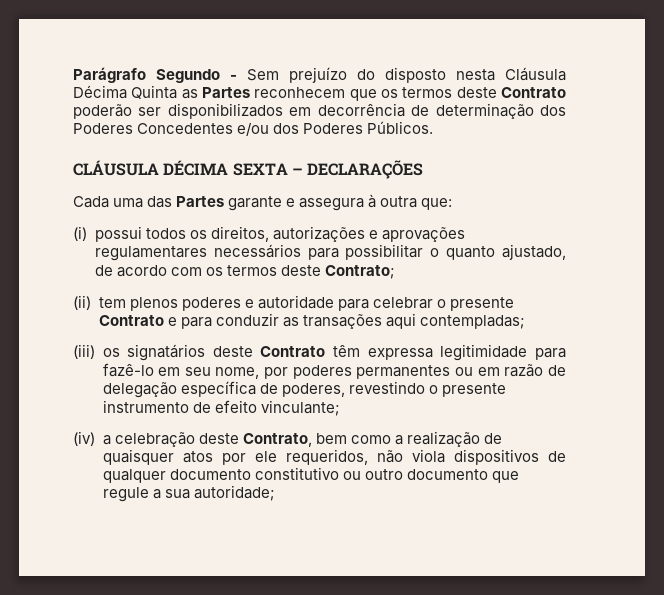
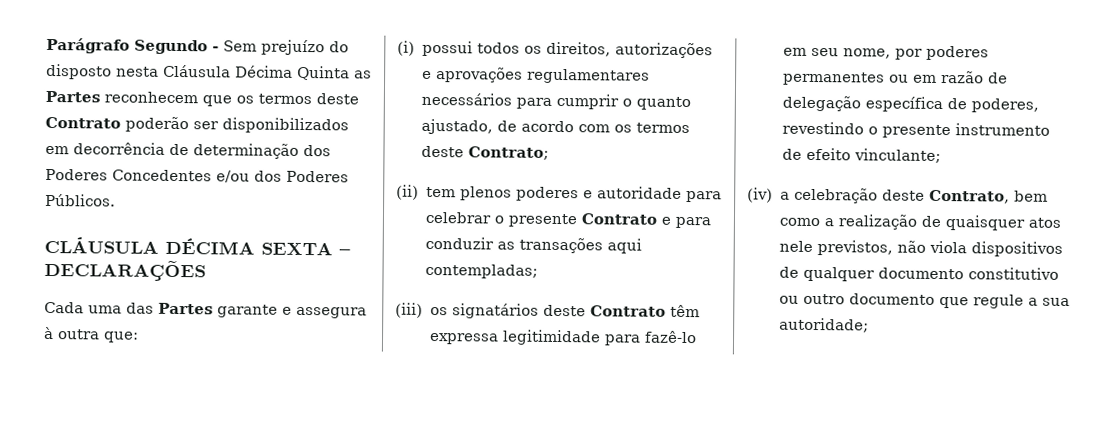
[345,244,424,260] possibilitar -> [555,93,619,110] cumprir
[221,449,368,465] por ele requeridos, -> [778,240,893,256] nele previstos,

